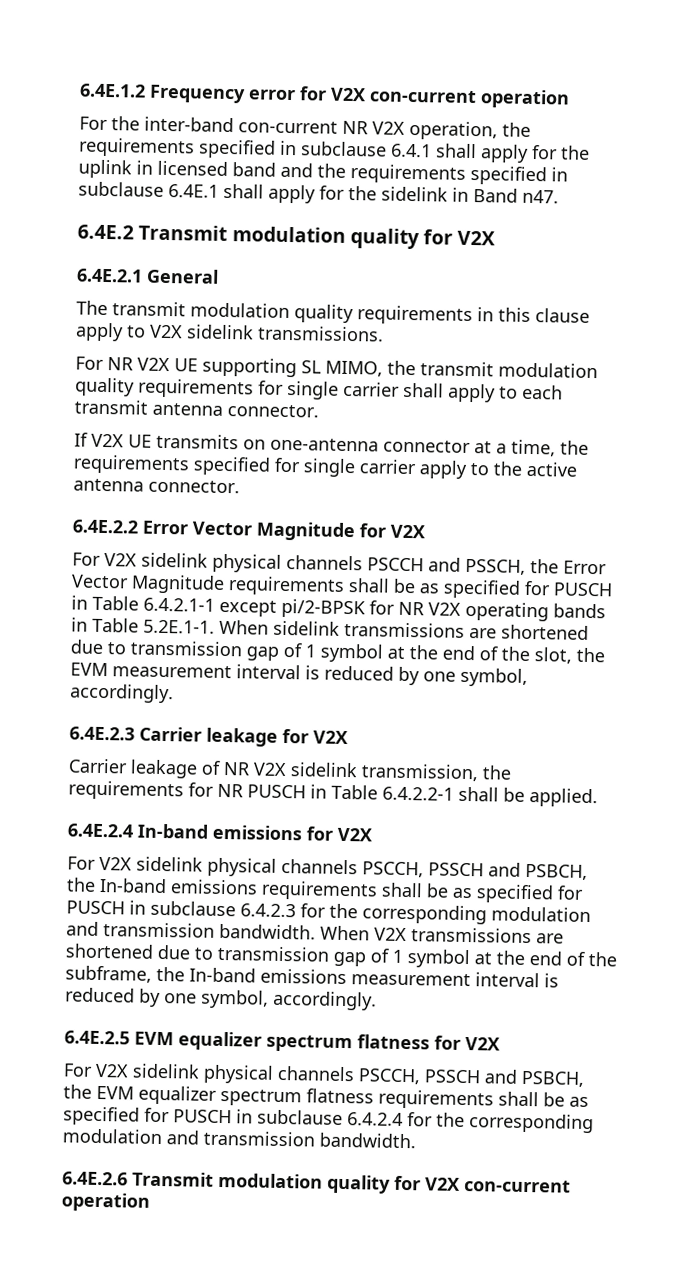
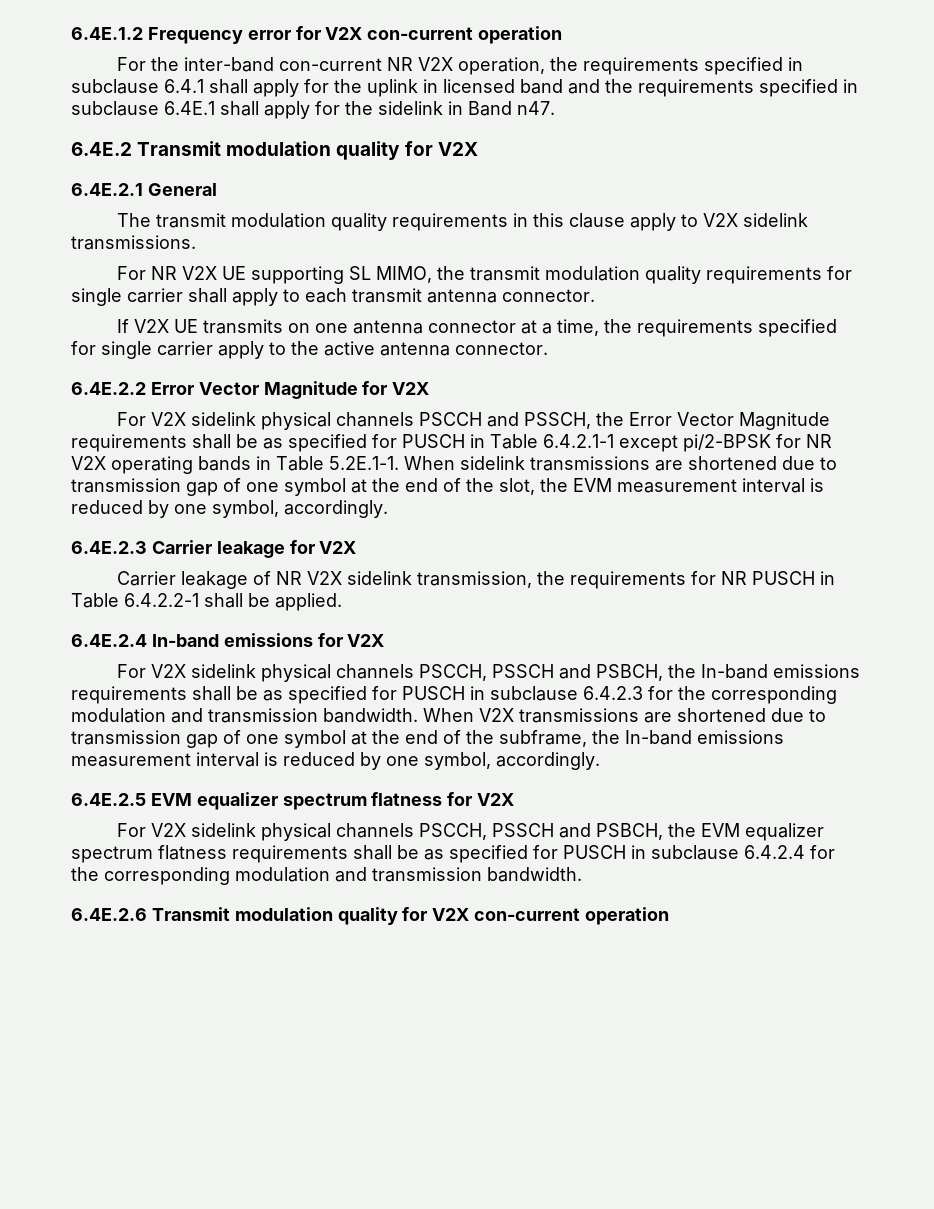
[270,437,379,452] one-antenna -> [314,320,423,334] one antenna
[305,644,316,658] 1 -> [246,482,279,492] one
[392,949,403,963] 1 -> [246,734,279,744] one

